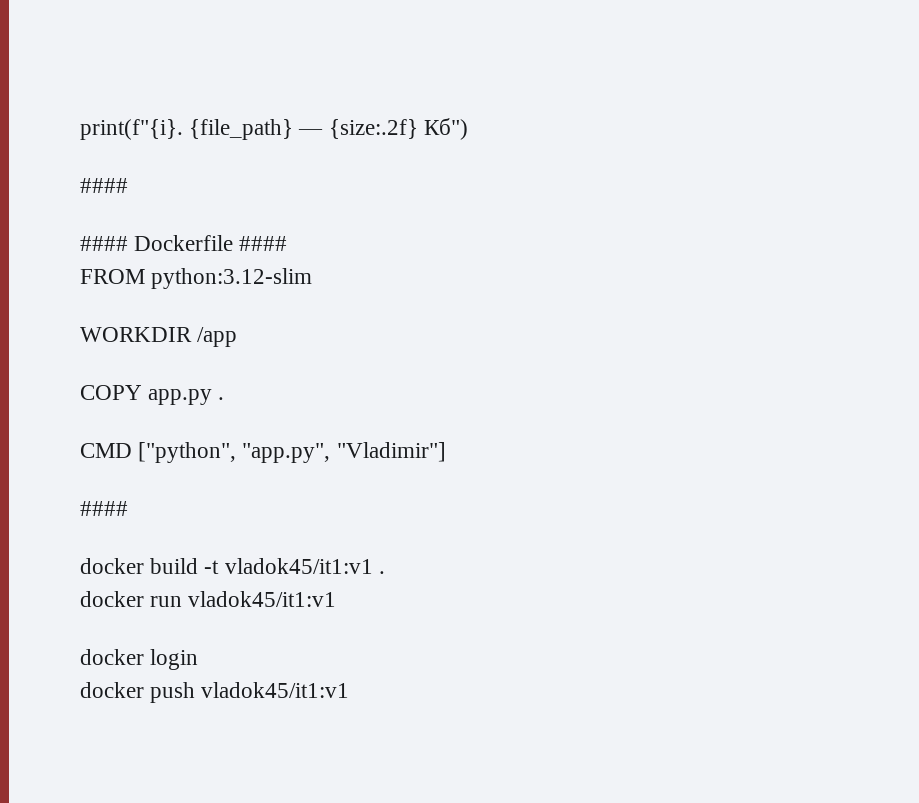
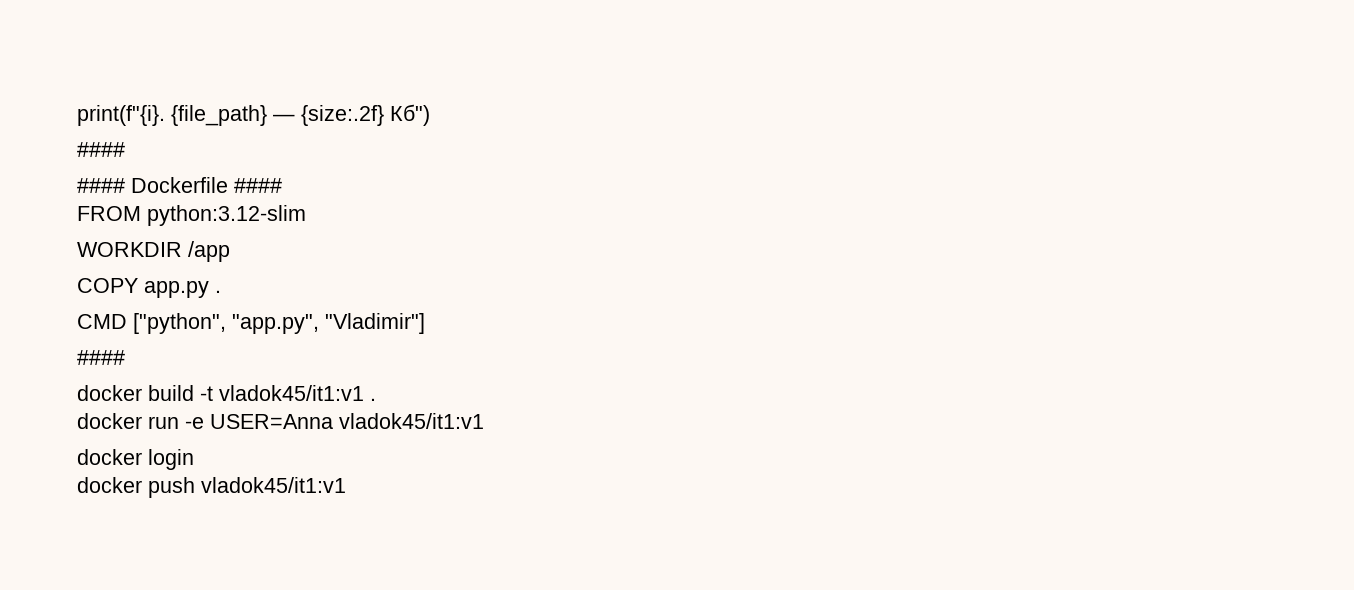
(183, 601) none -> [185,414,333,429] -e USER=Anna

